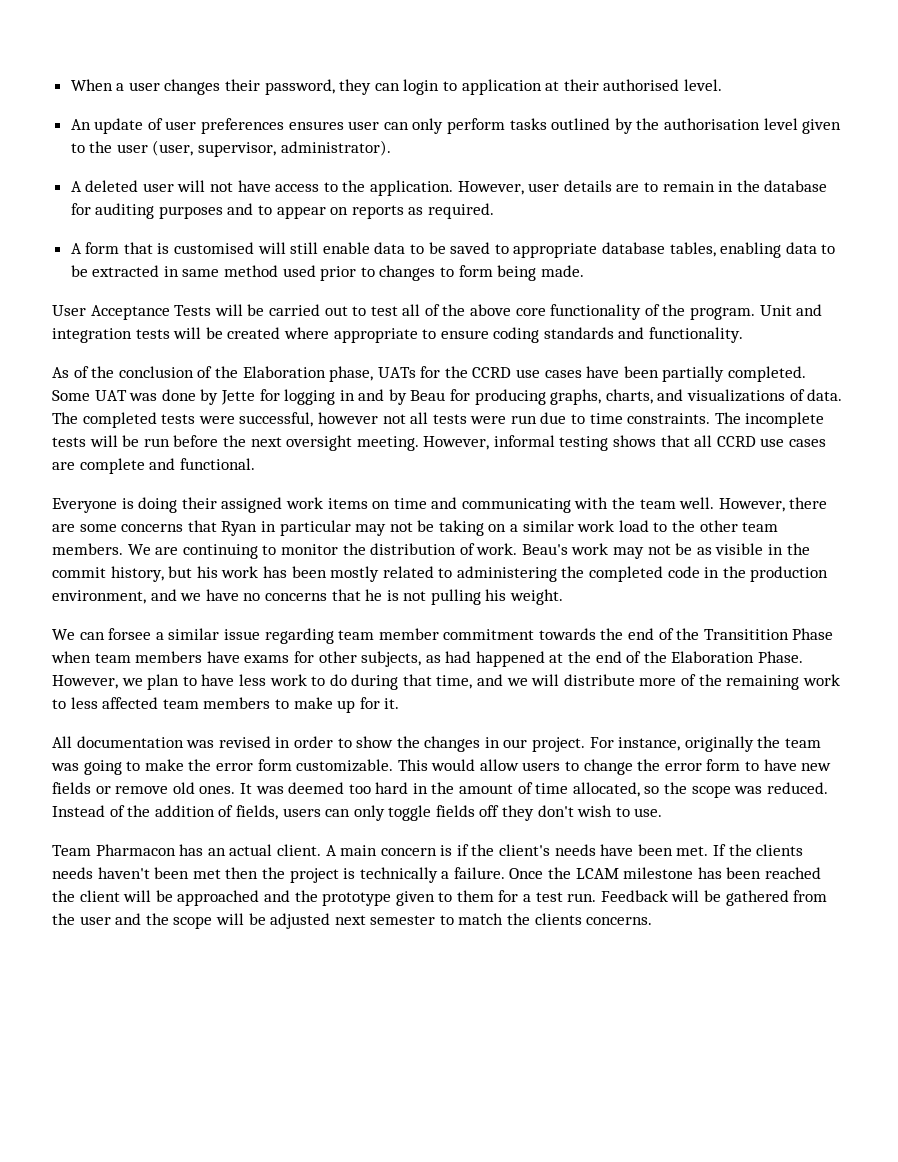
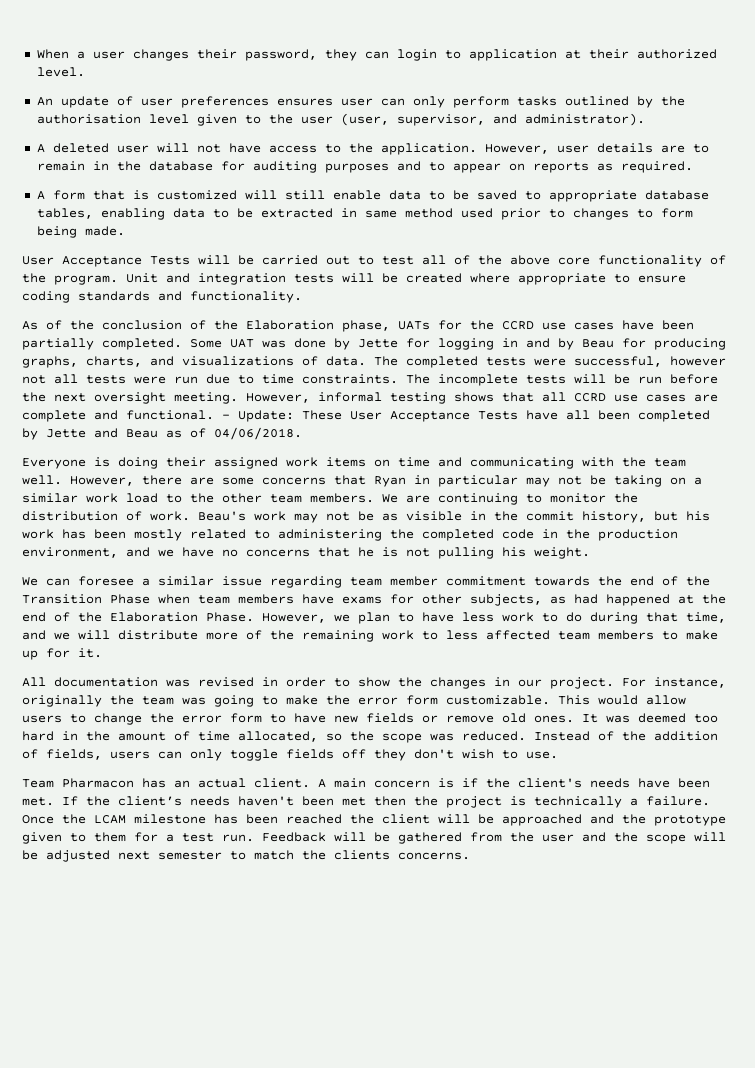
[603,79,680,91] authorised -> [636,49,717,59] authorized
(277, 149) none -> [492,114,517,124] and
[174,242,255,254] customised -> [156,190,237,200] customized
(255, 464) none -> [222,410,710,422] [22,427,302,440] – Update: These User Acceptance Tests have all been completed by Jette and Beau as of 04/06/2018.
[108,628,152,640] forsee -> [78,576,134,586] foresee
[703,629,789,640] Transitition -> [22,594,102,604] Transition
[756,844,804,856] clients -> [118,796,182,806] client’s

